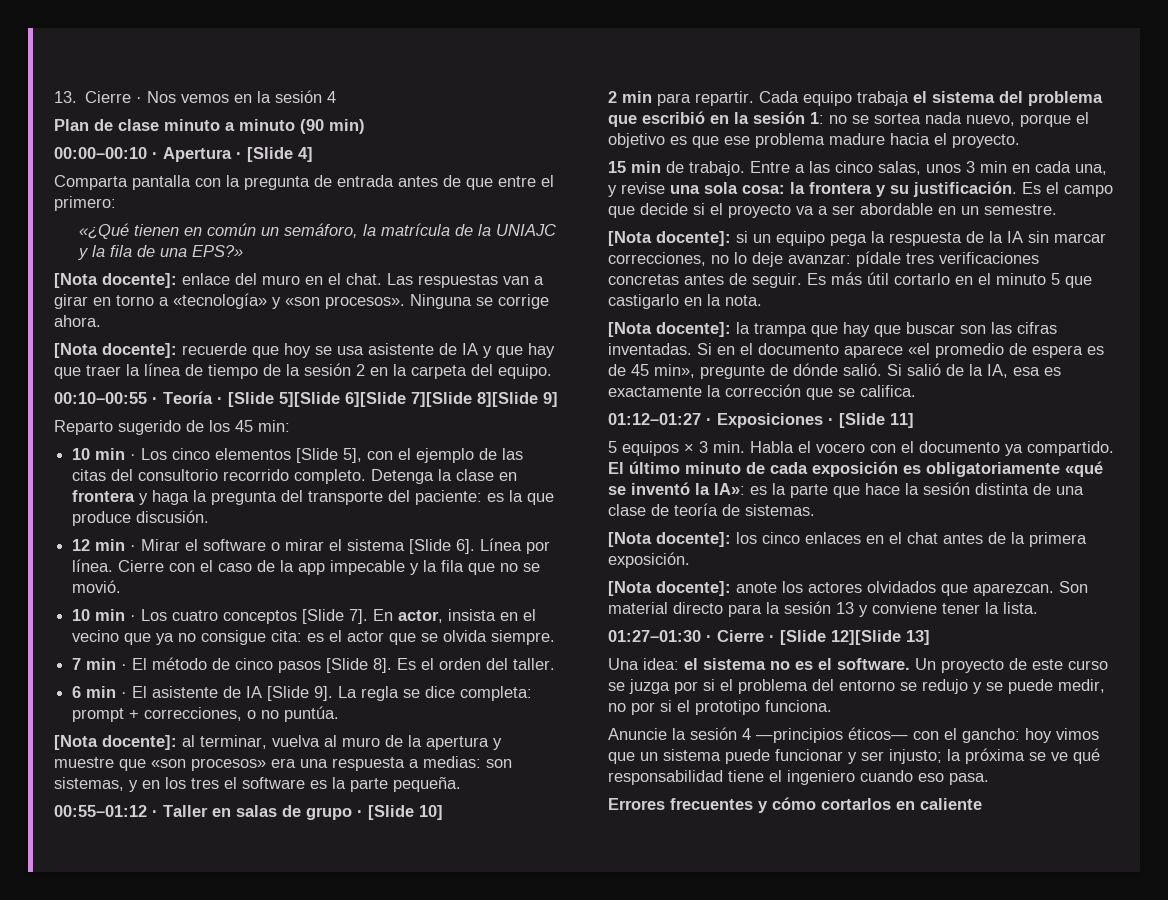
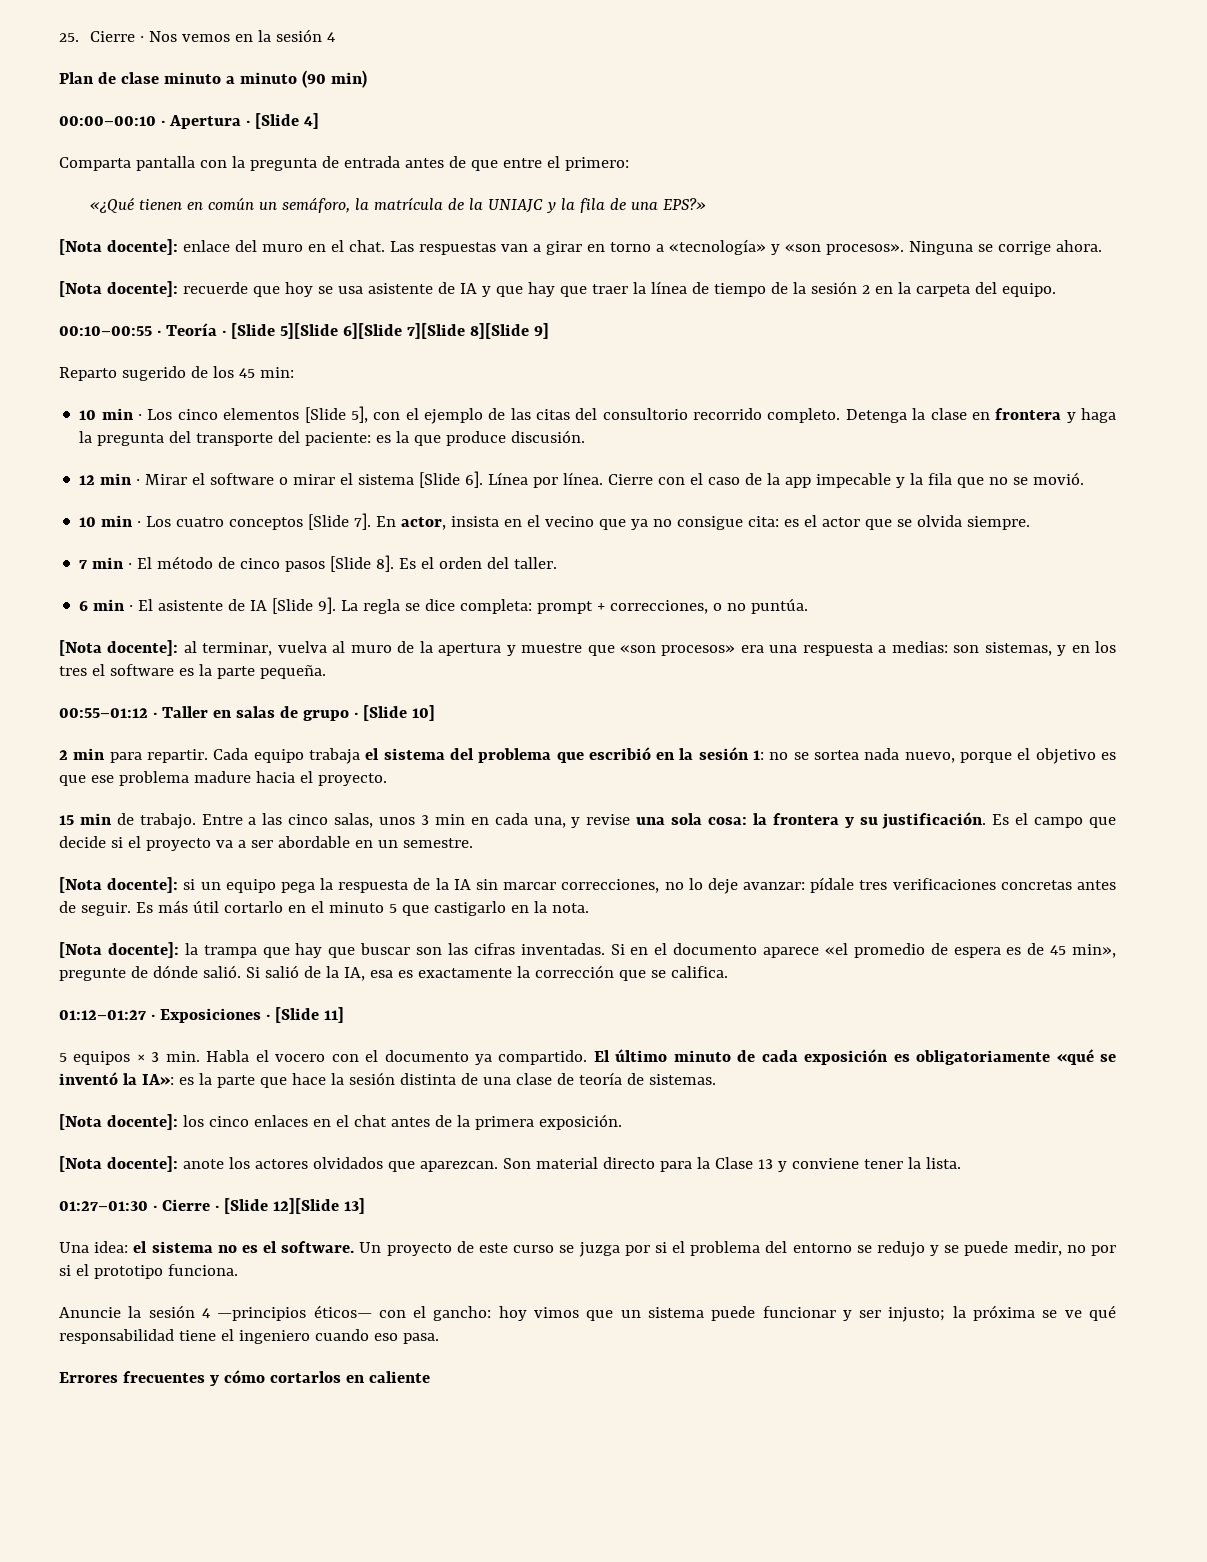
[54,91,77,103] 13. -> [59,33,79,42] 25.
[784,601,831,614] sesión -> [714,1157,753,1169] Clase

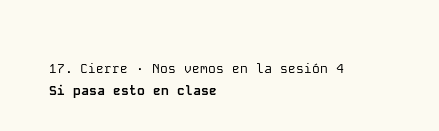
[59,33,79,42] 25. -> [49,64,73,73] 17.
[59,70,367,88] [59,113,319,129] [59,156,629,171] [89,197,706,213] [59,239,1102,255] [59,281,1056,297] [59,323,549,339] [59,366,294,381] [79,406,1116,424] [79,430,586,446] [79,471,1085,488] [79,513,1031,530] [79,555,558,572] [79,597,809,614] [59,640,1117,656] [59,664,326,679] [59,705,435,721] [59,747,1117,764] [59,771,387,786] [59,812,1116,829] [59,836,473,851] [59,877,1116,894] [59,900,589,916] [59,942,1116,958] [59,965,728,981] [59,1007,344,1023] [59,1049,1117,1065] [59,1072,716,1088] [59,1114,622,1130] [59,1156,961,1172] [59,1198,365,1214] [59,1241,1117,1257] [59,1264,238,1279] [59,1305,1117,1322] [59,1329,439,1344] [59,1370,430,1386] Plan de clase minuto a minuto (90 min) // 00:00–00:10 · Apertura · [Slide 4] // Comparta pantalla con la pregunta de entrada antes de que entre el primero: // «¿Qué tienen en común un semáforo, la matrícula de la UNIAJC y la fila de una EPS?» // [Nota docente]: enlace del muro en el chat. Las respuestas van a girar en torno a «tecnología» y «son procesos». Ninguna se corrige ahora. // [Nota docente]: recuerde que hoy se usa asistente de IA y que hay que traer la línea de tiempo de la sesión 2 en la carpeta del equipo. // 00:10–00:55 · Teoría · [Slide 5][Slide 6][Slide 7][Slide 8][Slide 9] // Reparto sugerido de los 45 min: // 10 min · Los cinco elementos [Slide 5], con el ejemplo de las citas del consultorio recorrido completo. Detenga la clase en frontera y haga la pregunta del transporte del paciente: es la que produce discusión. // 12 min · Mirar el software o mirar el sistema [Slide 6]. Línea por línea. Cierre con el caso de la app impecable y la fila que no se movió. // 10 min · Los cuatro conceptos [Slide 7]. En actor, insista en el vecino que ya no consigue cita: es el actor que se olvida siempre. // 7 min · El método de cinco pasos [Slide 8]. Es el orden del taller. // 6 min · El asistente de IA [Slide 9]. La regla se dice completa: prompt + correcciones, o no puntúa. // [Nota docente]: al terminar, vuelva al muro de la apertura y muestre que «son procesos» era una respuesta a medias: son sistemas, y en los tres el software es la parte pequeña. // 00:55–01:12 · Taller en salas de grupo · [Slide 10] // 2 min para repartir. Cada equipo trabaja el sistema del problema que escribió en la sesión 1: no se sortea nada nuevo, porque el objetivo es que ese problema madure hacia el proyecto. // 15 min de trabajo. Entre a las cinco salas, unos 3 min en cada una, y revise una sola cosa: la frontera y su justificación. Es el campo que decide si el proyecto va a ser abordable en un semestre. // [Nota docente]: si un equipo pega la respuesta de la IA sin marcar correcciones, no lo deje avanzar: pídale tres verificaciones concretas antes de seguir. Es más útil cortarlo en el minuto 5 que castigarlo en la nota. // [Nota docente]: la trampa que hay que buscar son las cifras inventadas. Si en el documento aparece «el promedio de espera es de 45 min», pregunte de dónde salió. Si salió de la IA, esa es exactamente la corrección que se califica. // 01:12–01:27 · Exposiciones · [Slide 11] // 5 equipos × 3 min. Habla el vocero con el documento ya compartido. El último minuto de cada exposición es obligatoriamente «qué se inventó la IA»: es la parte que hace la sesión distinta de una clase de teoría de sistemas. // [Nota docente]: los cinco enlaces en el chat antes de la primera exposición. // [Nota docente]: anote los actores olvidados que aparezcan. Son material directo para la Clase 13 y conviene tener la lista. // 01:27–01:30 · Cierre · [Slide 12][Slide 13] // Una idea: el sistema no es el software. Un proyecto de este curso se juzga por si el problema del entorno se redujo y se puede medir, no por si el prototipo funciona. // Anuncie la sesión 4 —principios éticos— con el gancho: hoy vimos que un sistema puede funcionar y ser injusto; la próxima se ve qué responsabilidad tiene el ingeniero cuando eso pasa. // Errores frecuentes y cómo cortarlos en caliente -> [49,84,217,98] Si pasa esto en clase

